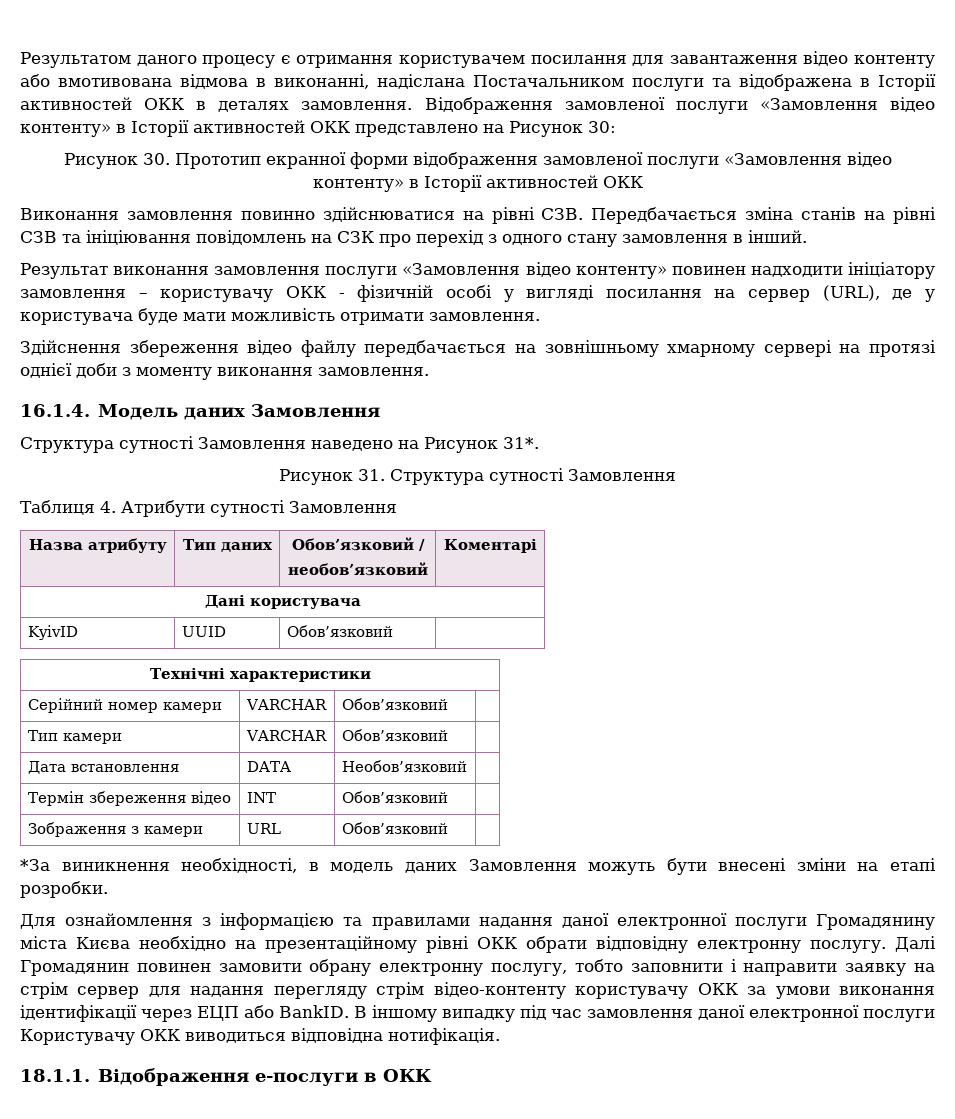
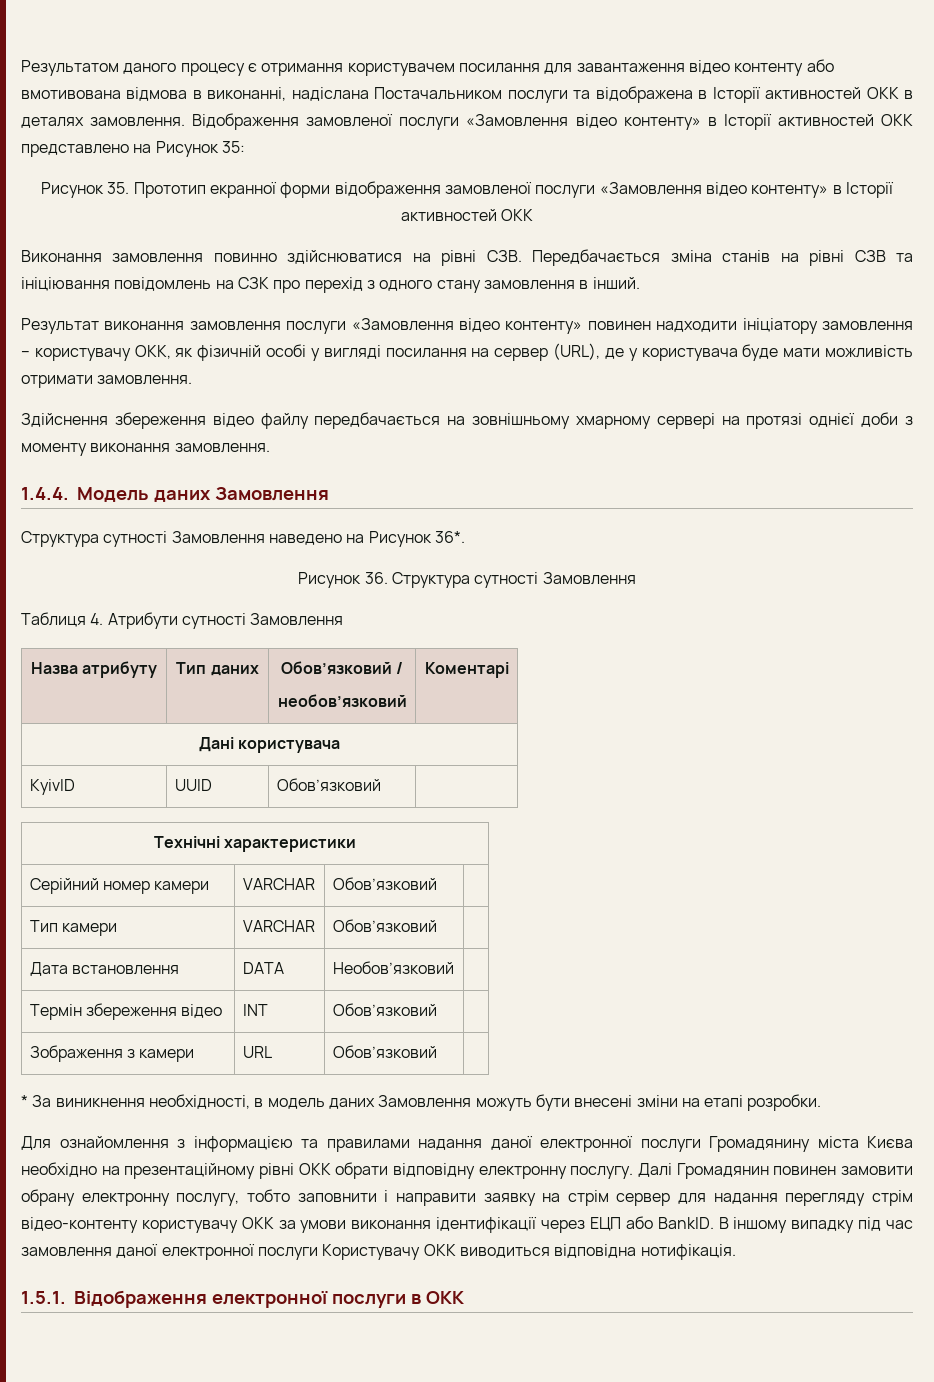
[588,121,616,133] [63,153,170,169] 30: // Рисунок 30. -> [221,141,245,153] [41,182,130,198] 35: // Рисунок 35.
[285,286,345,298] ОКК - -> [134,345,194,359] ОКК, як
[20,404,90,417] 16.1.4. -> [21,487,69,500] 1.4.4.
[503,437,539,449] [279,469,385,485] 31*. // Рисунок 31. -> [434,531,465,543] [298,572,388,588] 36*. // Рисунок 36.
[20,859,50,871] *За -> [21,1095,52,1107] * За
[20,1068,359,1086] 18.1.1. Відображення е-послуги -> [21,1290,406,1308] 1.5.1. Відображення електронної послуги

